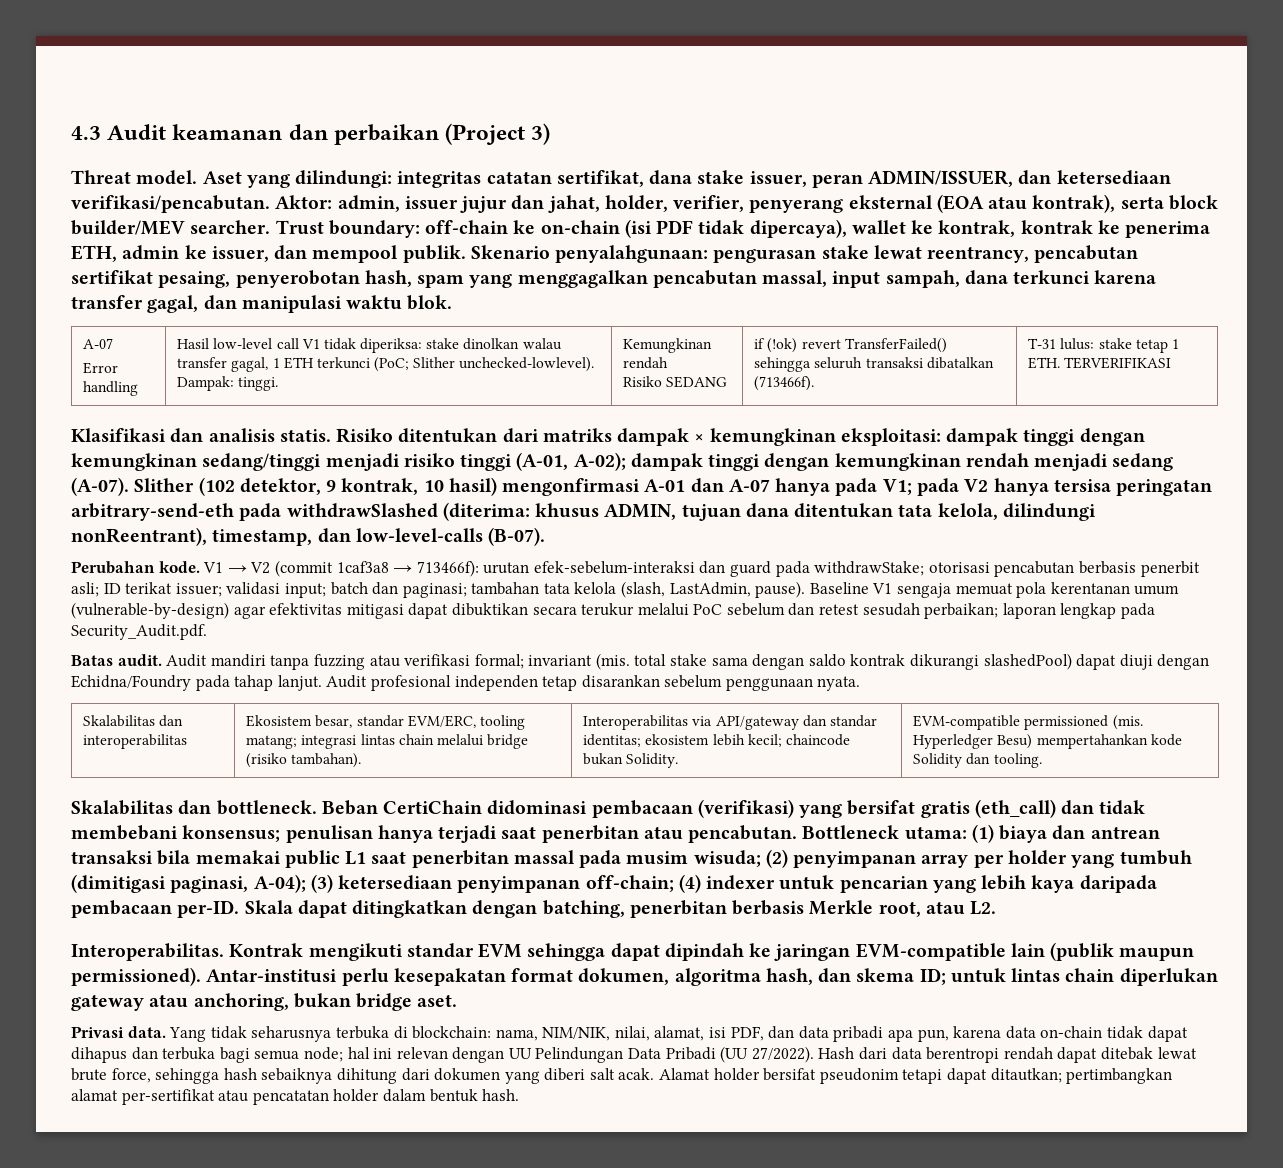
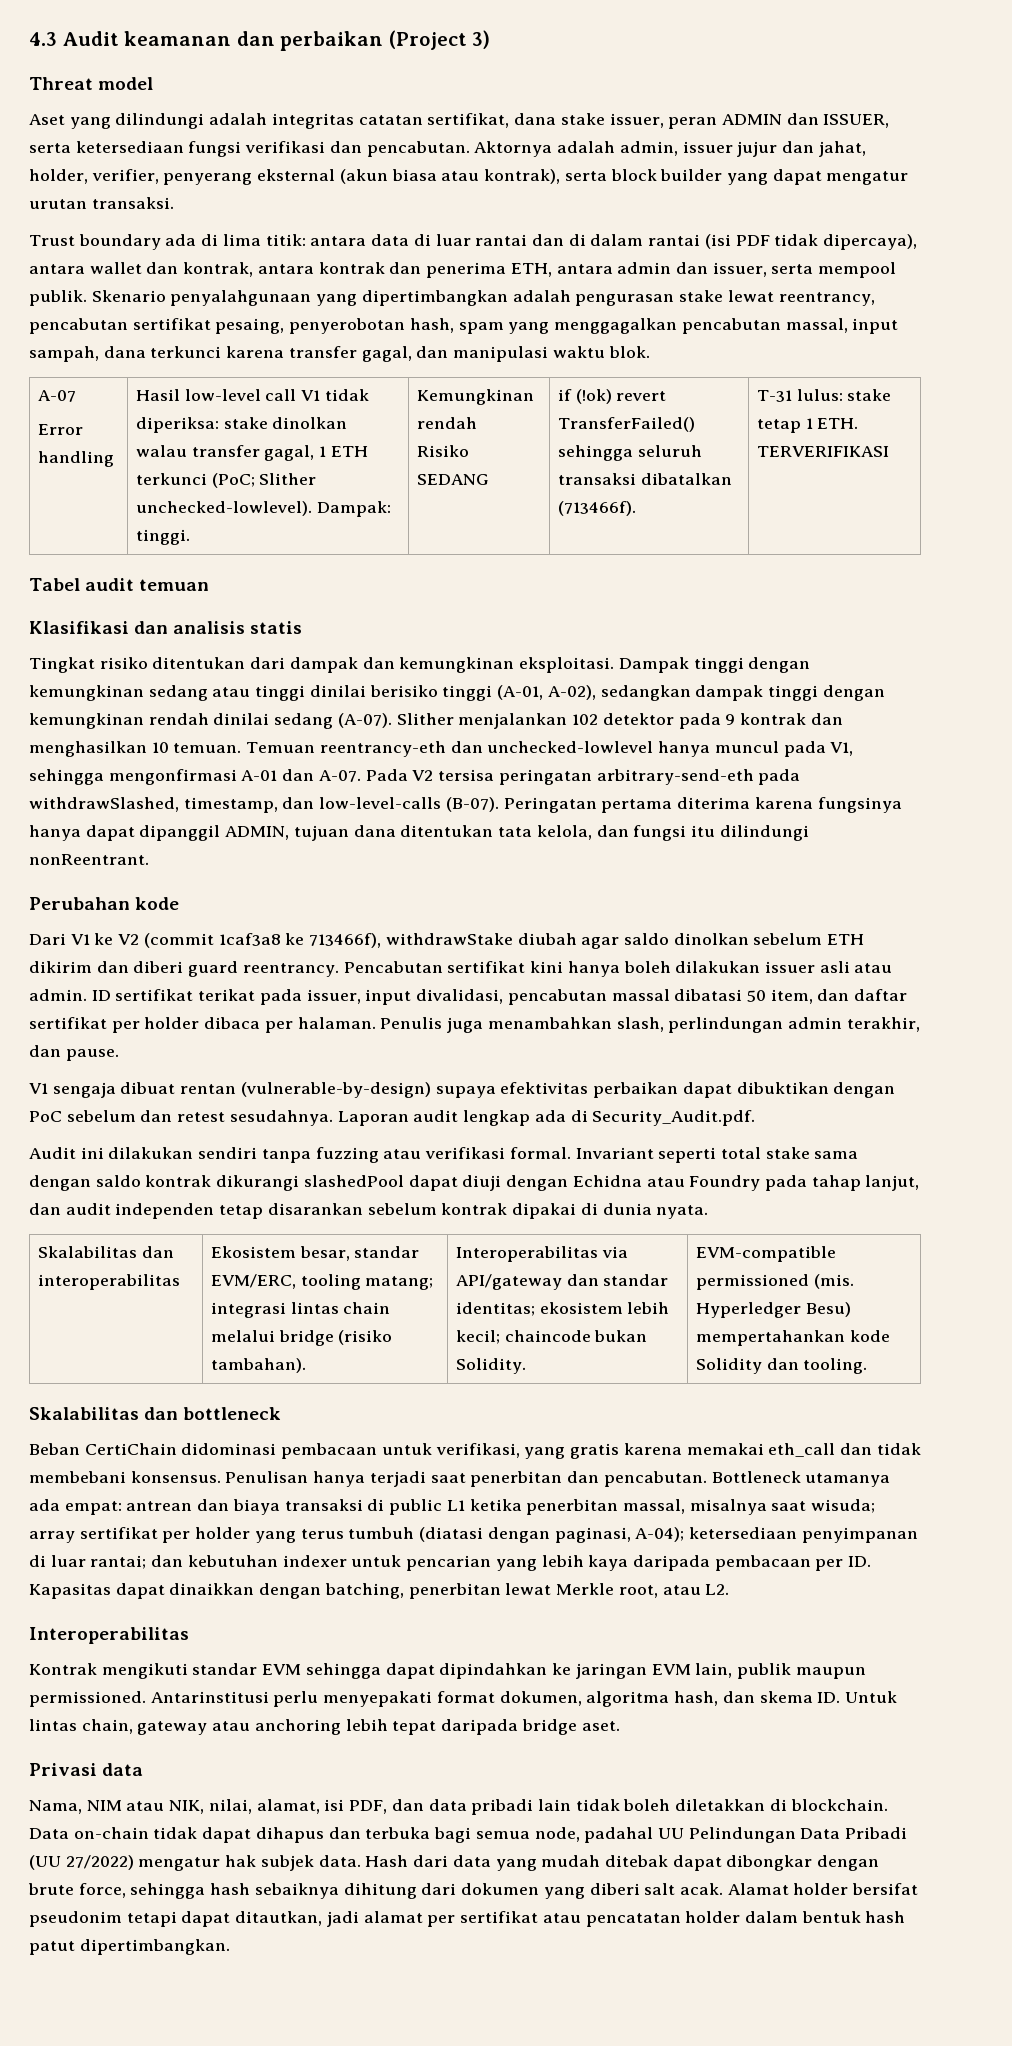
[136,170,198,185] model. -> [98,77,154,90] model //
[295,170,393,188] dilindungi: -> [115,113,268,129] dilindungi adalah
[868,170,1171,187] [71,195,333,213] ADMIN/ISSUER, dan ketersediaan verifikasi/pencabutan. Aktor: -> [721,113,890,128] [29,141,616,157] ADMIN dan ISSUER, serta ketersediaan fungsi verifikasi dan pencabutan. Aktornya adalah
[936,194,984,213] (EOA -> [339,169,437,184] (akun biasa
[71,219,1211,238] [71,245,709,263] builder/MEV searcher. Trust boundary: off-chain ke on-chain (isi PDF tidak dipercaya), wallet ke kontrak, kontrak ke penerima ETH, admin ke issuer, dan mempool publik. Skenario penyalahgunaan: -> [660,169,909,185] [29,197,174,209] [29,234,918,250] [29,262,897,278] [29,290,571,306] builder yang dapat mengatur urutan transaksi. // Trust boundary ada di lima titik: antara data di luar rantai dan di dalam rantai (isi PDF tidak dipercaya), antara wallet dan kontrak, antara kontrak dan penerima ETH, antara admin dan issuer, serta mempool publik. Skenario penyalahgunaan yang dipertimbangkan adalah
(1172, 363) none -> [29,578,210,591] // Tabel audit temuan
[279,428,1145,446] [71,452,626,471] statis. Risiko ditentukan dari matriks dampak × kemungkinan eksploitasi: dampak tinggi dengan kemungkinan sedang/tinggi menjadi risiko tinggi (A-01, A-02); -> [250,621,303,634] [29,657,811,673] [29,685,691,701] statis // Tingkat risiko ditentukan dari dampak dan kemungkinan eksploitasi. Dampak tinggi dengan kemungkinan sedang atau tinggi dinilai berisiko tinggi (A-01, A-02), sedangkan
[1034,453,1109,471] menjadi -> [213,713,270,725] dinilai
[198,477,1213,496] [71,502,600,521] (102 detektor, 9 kontrak, 10 hasil) mengonfirmasi A-01 dan A-07 hanya pada V1; pada V2 hanya tersisa peringatan arbitrary-send-eth pada withdrawSlashed (diterima: khusus -> [458,713,843,729] [29,741,854,757] [29,769,801,785] [29,797,902,813] [29,825,221,841] menjalankan 102 detektor pada 9 kontrak dan menghasilkan 10 temuan. Temuan reentrancy-eth dan unchecked-lowlevel hanya muncul pada V1, sehingga mengonfirmasi A-01 dan A-07. Pada V2 tersisa peringatan arbitrary-send-eth pada withdrawSlashed, timestamp, dan low-level-calls (B-07). Peringatan pertama diterima karena fungsinya hanya dapat dipanggil
[1002,503,1096,521] [71,527,546,546] [71,560,1200,577] [71,581,1180,598] [71,602,1156,619] [71,624,207,640] [71,654,266,667] dilindungi nonReentrant), timestamp, dan low-level-calls (B-07). // Perubahan kode. V1 → V2 (commit 1caf3a8 → 713466f): urutan efek-sebelum-interaksi dan guard pada withdrawStake; otorisasi pencabutan berbasis penerbit asli; ID terikat issuer; validasi input; batch dan paginasi; tambahan tata kelola (slash, LastAdmin, pause). Baseline V1 sengaja memuat pola kerentanan umum (vulnerable-by-design) agar efektivitas mitigasi dapat dibuktikan secara terukur melalui PoC sebelum dan retest sesudah perbaikan; laporan lengkap pada Security_Audit.pdf. // Batas audit. Audit mandiri -> [596,825,809,841] [29,854,149,865] [29,897,180,910] [29,933,865,949] [29,961,893,977] [29,989,908,1005] [29,1017,920,1033] [29,1045,119,1061] [29,1082,896,1098] [29,1110,756,1126] [29,1147,258,1159] dan fungsi itu dilindungi nonReentrant. // Perubahan kode // Dari V1 ke V2 (commit 1caf3a8 ke 713466f), withdrawStake diubah agar saldo dinolkan sebelum ETH dikirim dan diberi guard reentrancy. Pencabutan sertifikat kini hanya boleh dilakukan issuer asli atau admin. ID sertifikat terikat pada issuer, input divalidasi, pencabutan massal dibatasi 50 item, dan daftar sertifikat per holder dibaca per halaman. Penulis juga menambahkan slash, perlindungan admin terakhir, dan pause. // V1 sengaja dibuat rentan (vulnerable-by-design) supaya efektivitas perbaikan dapat dibuktikan dengan PoC sebelum dan retest sesudahnya. Laporan audit lengkap ada di Security_Audit.pdf. // Audit ini dilakukan sendiri
[474,653,630,670] formal; invariant (mis. -> [509,1147,717,1163] formal. Invariant seperti
[983,653,1072,670] slashedPool) -> [303,1175,404,1187] slashedPool
[71,675,813,691] Echidna/Foundry pada tahap lanjut. Audit profesional independen tetap disarankan sebelum penggunaan -> [572,1175,920,1191] [29,1203,652,1219] Echidna atau Foundry pada tahap lanjut, dan audit independen tetap disarankan sebelum kontrak dipakai di dunia
[216,800,317,815] bottleneck. -> [183,1407,282,1420] bottleneck //
[697,799,1056,818] (verifikasi) yang bersifat gratis (eth_call) -> [381,1443,836,1459] untuk verifikasi, yang gratis karena memakai eth_call
[182,825,373,843] konsensus; penulisan -> [130,1471,309,1483] konsensus. Penulisan
[643,826,683,840] atau -> [567,1471,600,1483] dan
[904,824,1160,843] [71,849,1192,868] [71,874,166,893] utama: (1) biaya dan antrean transaksi bila memakai public L1 saat penerbitan massal pada musim wisuda; (2) penyimpanan array per holder yang tumbuh (dimitigasi -> [805,1473,891,1487] [29,1499,876,1515] [29,1527,550,1543] utamanya ada empat: antrean dan biaya transaksi di public L1 ketika penerbitan massal, misalnya saat wisuda; array sertifikat per holder yang terus tumbuh (diatasi dengan
[310,874,333,893] (3) -> (685, 1534) none
[585,874,701,893] off-chain; (4) -> [29,1555,278,1569] di luar rantai; dan kebutuhan
[177,900,468,918] per-ID. Skala dapat ditingkatkan -> [815,1556,872,1571] [29,1583,255,1599] per ID. Kapasitas dapat dinaikkan
[732,900,805,915] berbasis -> [505,1583,552,1595] lewat
[71,943,224,961] Interoperabilitas. -> [29,1627,189,1644] Interoperabilitas //
[664,943,744,961] dipindah -> [439,1663,548,1679] dipindahkan
[855,942,1195,961] [71,967,506,986] EVM-compatible lain (publik maupun permissioned). Antar-institusi perlu kesepakatan -> [651,1663,866,1679] [29,1691,433,1707] EVM lain, publik maupun permissioned. Antarinstitusi perlu menyepakati
[919,968,1218,986] [71,993,458,1011] [71,1026,611,1042] ID; untuk lintas chain diperlukan gateway atau anchoring, bukan bridge aset. // Privasi data. Yang tidak seharusnya terbuka di blockchain: nama, NIM/NIK, -> [817,1691,897,1703] [29,1719,620,1735] [29,1763,144,1776] [29,1800,205,1814] ID. Untuk lintas chain, gateway atau anchoring lebih tepat daripada bridge aset. // Privasi data // Nama, NIM atau NIK,
[888,1026,1036,1042] apa pun, karena data -> [537,1799,888,1811] [29,1828,69,1839] lain tidak boleh diletakkan di blockchain. Data
[303,1047,505,1063] node; hal ini relevan dengan -> [534,1827,654,1843] node, padahal
[751,1046,1197,1063] 27/2022). Hash dari data berentropi rendah dapat ditebak lewat -> [65,1855,880,1871] 27/2022) mengatur hak subjek data. Hash dari data yang mudah ditebak dapat dibongkar dengan
[990,1068,1173,1084] [71,1089,215,1105] ditautkan; pertimbangkan alamat per-sertifikat -> [235,1911,539,1927] ditautkan, jadi alamat per sertifikat
[482,1089,520,1101] hash. -> [865,1911,906,1923] [29,1939,230,1955] hash patut dipertimbangkan.

